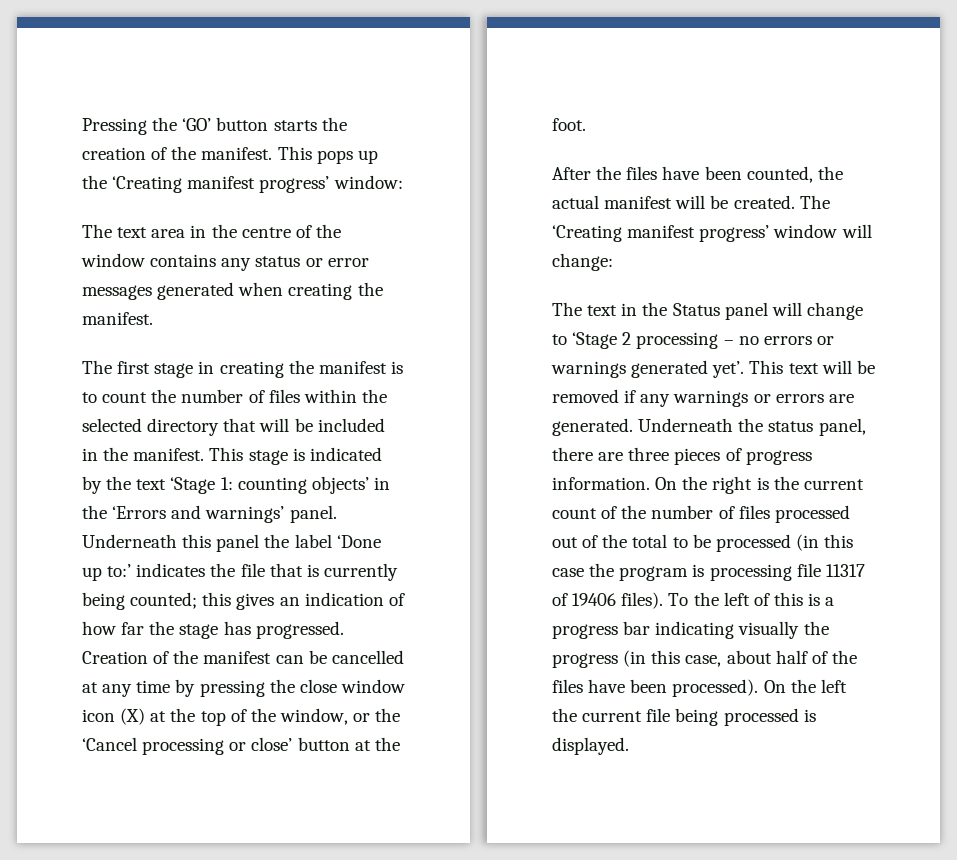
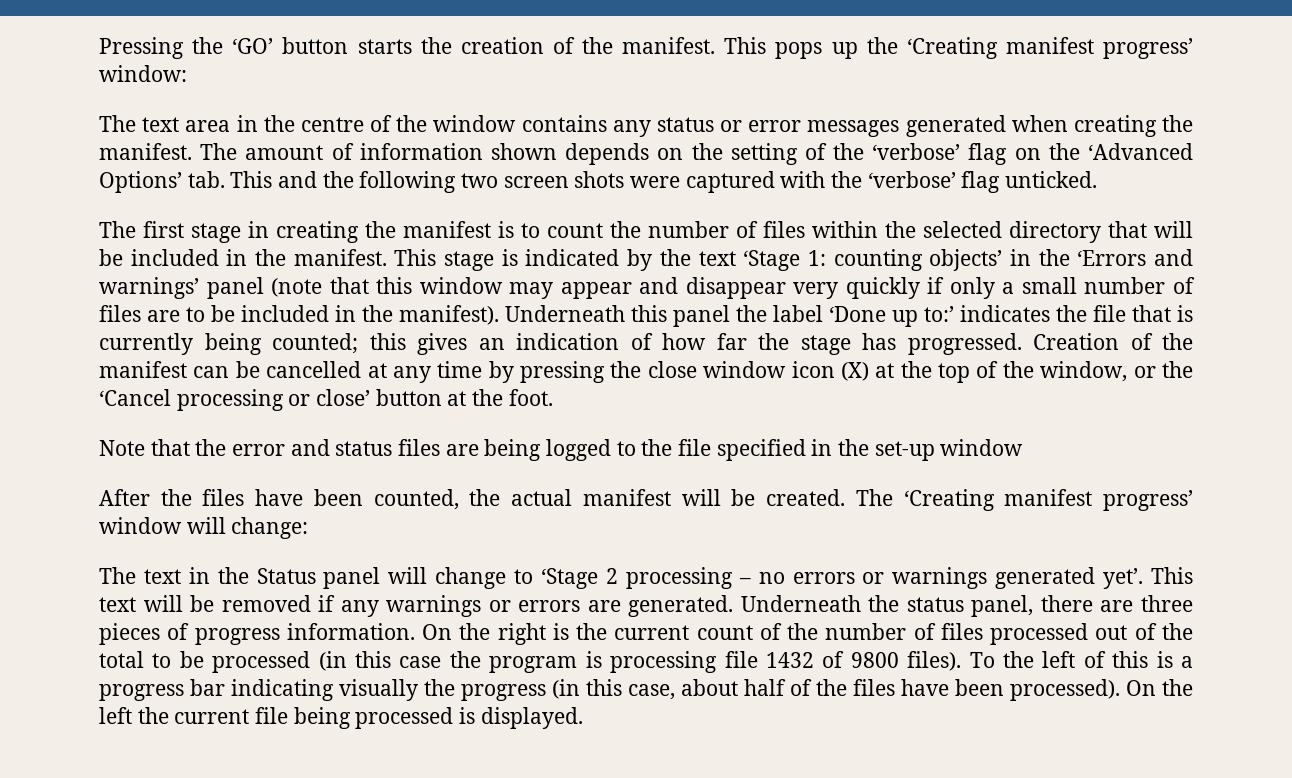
(153, 318) none -> [200,143,1193,165] [99,171,1098,193] The amount of information shown depends on the setting of the ‘verbose’ flag on the ‘Advanced Options’ tab. This and the following two screen shots were captured with the ‘verbose’ flag unticked.
[289,505,337,523] panel. -> [206,277,1195,299] [99,305,499,325] panel (note that this window may appear and disappear very quickly if only a small number of files are to be included in the manifest).
(586, 124) none -> [99,439,1024,461] // Note that the error and status files are being logged to the file specified in the set-up window
[825,564,865,577] [552,593,617,606] 11317 of 19406 -> [765,651,899,668] 1432 of 9800

